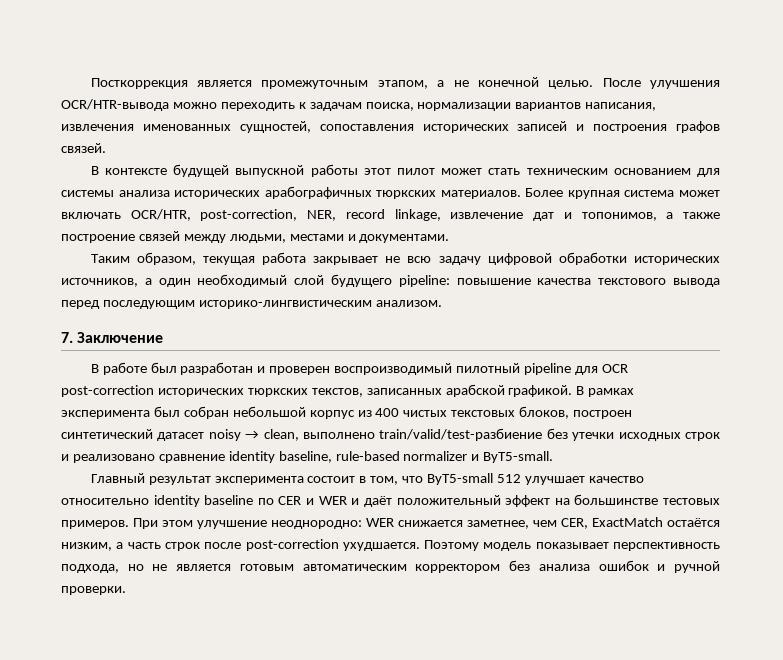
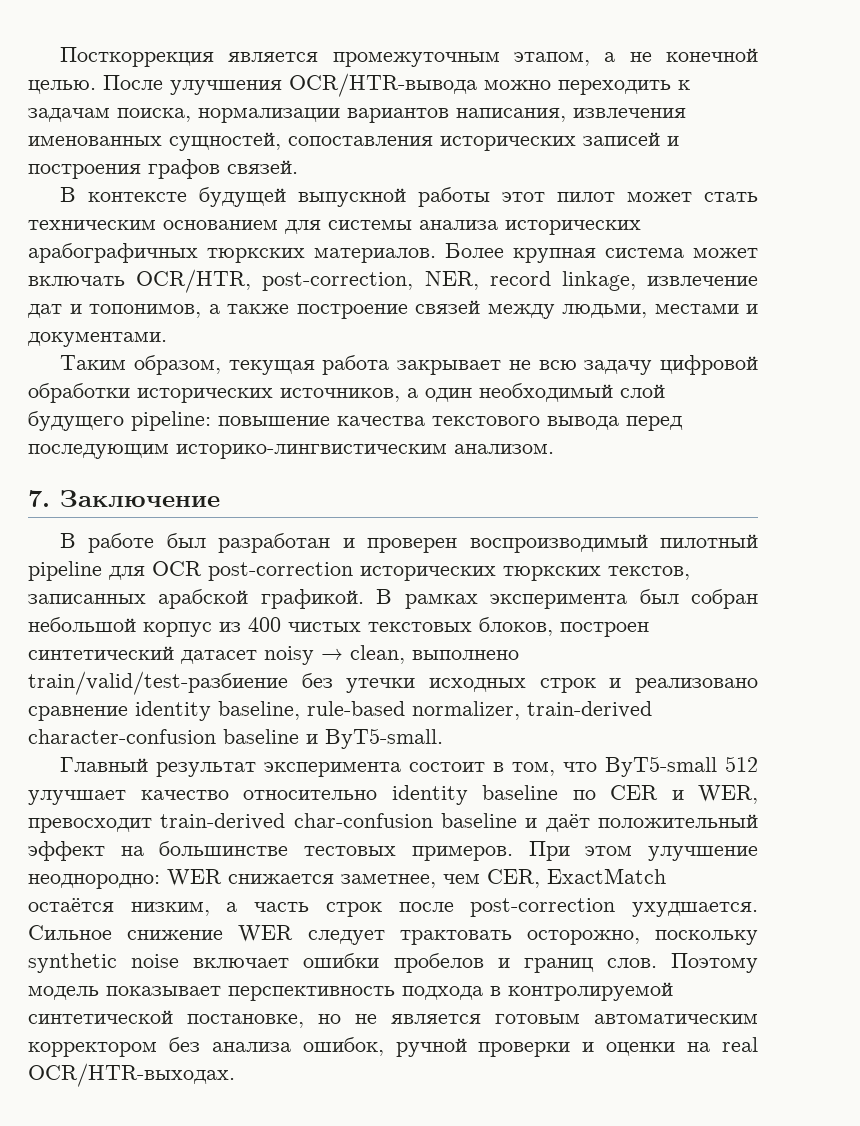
[403,451,468,461] normalizer -> [412,701,652,720] [28,729,299,744] normalizer, train-derived character-confusion baseline
[318,496,347,505] WER -> [698,785,758,804] [28,813,517,833] WER, превосходит train-derived char-confusion baseline
[424,540,720,551] [61,564,119,573] Поэтому модель показывает перспективность подхода, -> [28,925,759,945] [28,953,758,973] [28,982,673,1001] [28,1010,304,1028] Сильное снижение WER следует трактовать осторожно, поскольку synthetic noise включает ошибки пробелов и границ слов. Поэтому модель показывает перспективность подхода в контролируемой синтетической постановке,
[598,560,721,573] [61,586,126,595] ошибок и ручной проверки. -> [302,1037,759,1057] [28,1063,235,1087] ошибок, ручной проверки и оценки на real OCR/HTR-выходах.

